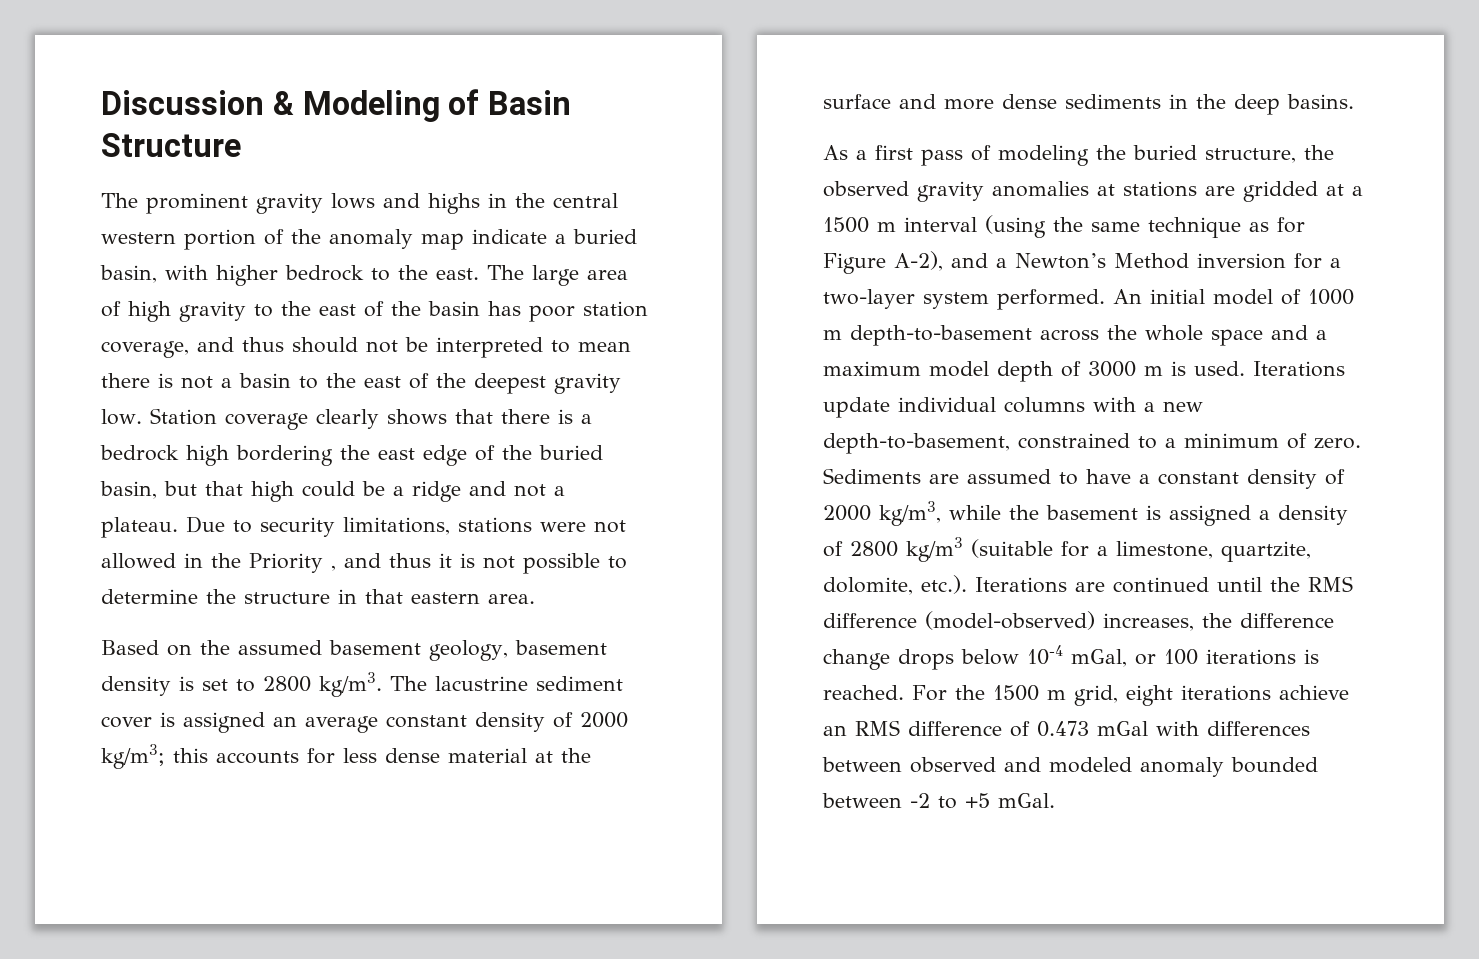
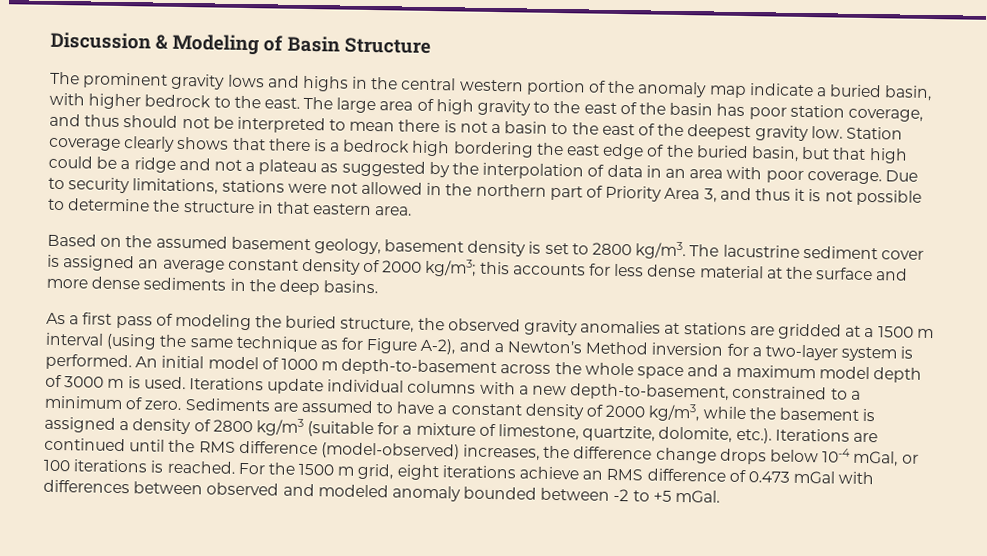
[101,517,178,538] plateau. -> [258,159,882,185] plateau as suggested by the interpolation of data in an area with poor coverage.
[249,553,336,573] Priority , -> [475,183,717,203] northern part of Priority Area 3,
(989, 300) none -> [900,346,914,359] is
(1108, 551) none -> [415,422,496,437] mixture of

